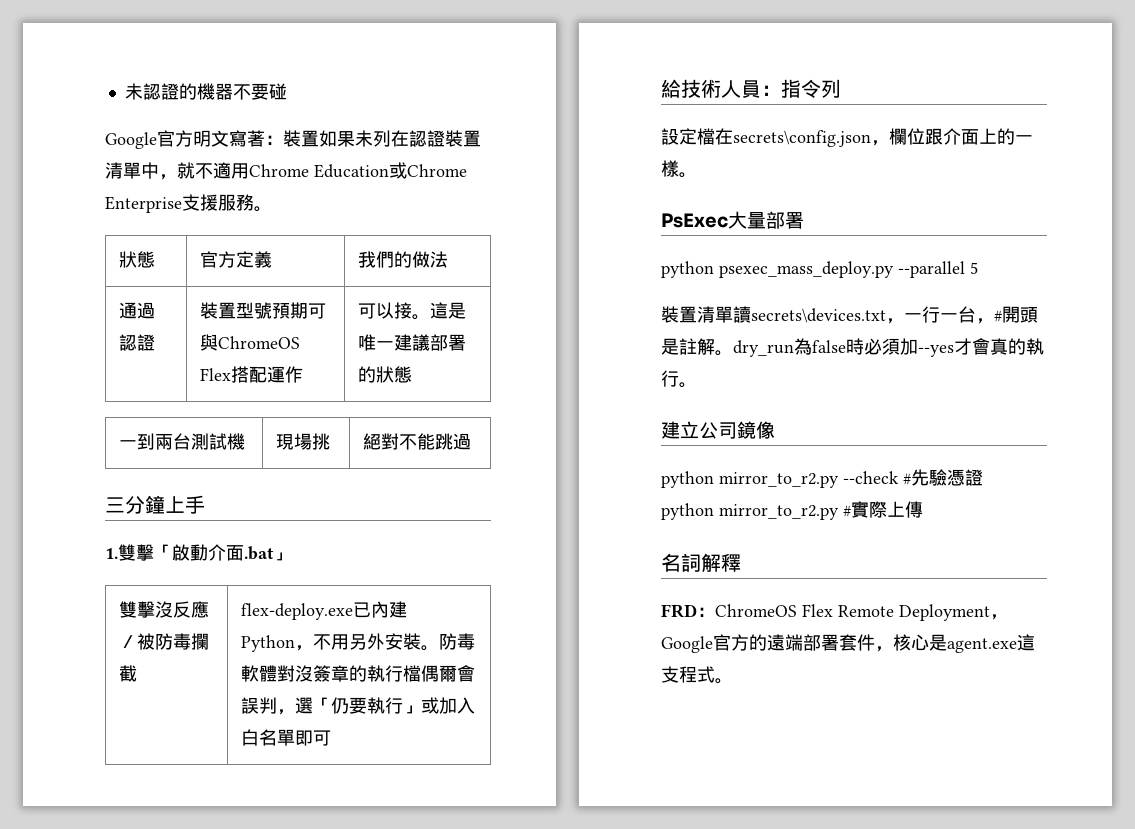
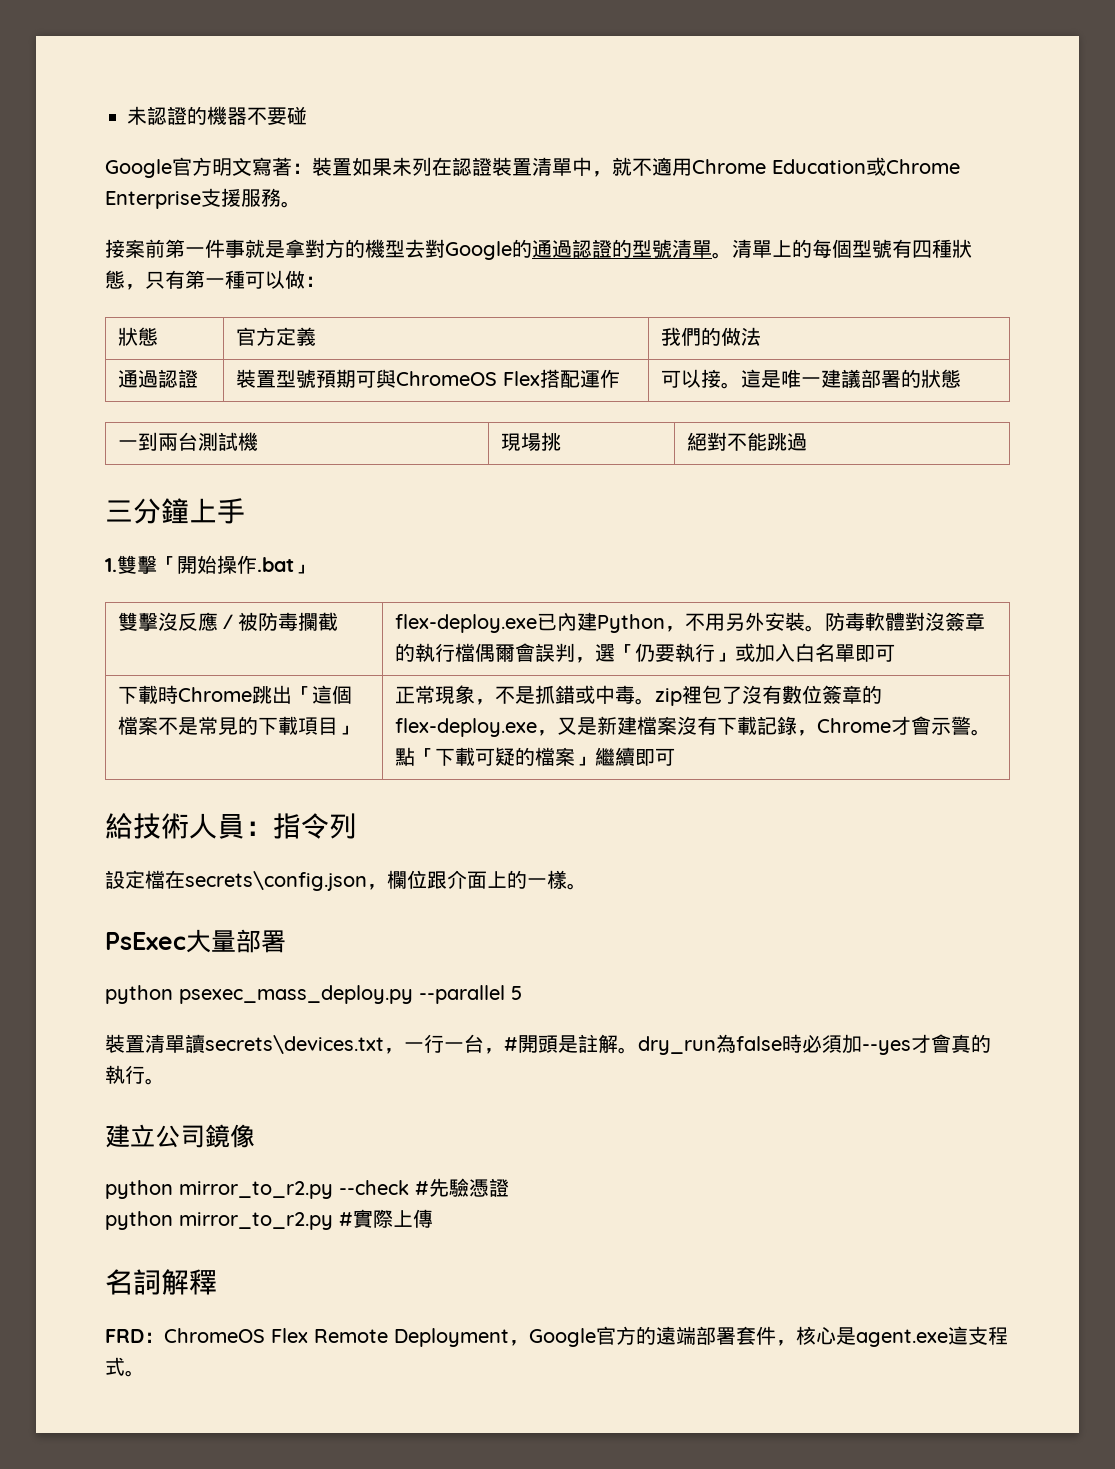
(272, 209) none -> [105,239,972,260] [105,270,325,290] // 接案前第一件事就是拿對方的機型去對Google的通過認證的型號清單。清單上的每個型號有四種狀態，只有第一種可以做：
[172,544,244,561] 啟動介面 -> [177,555,257,574] 開始操作
(332, 738) none -> [118,685,353,704] [118,716,359,735] [395,685,883,706] [395,716,992,737] [395,747,676,766] // 下載時Chrome跳出「這個檔案不是常見的下載項目」 | 正常現象，不是抓錯或中毒。zip裡包了沒有數位簽章的flex-deploy.exe，又是新建檔案沒有下載記錄，Chrome才會示警。點「下載可疑的檔案」繼續即可

